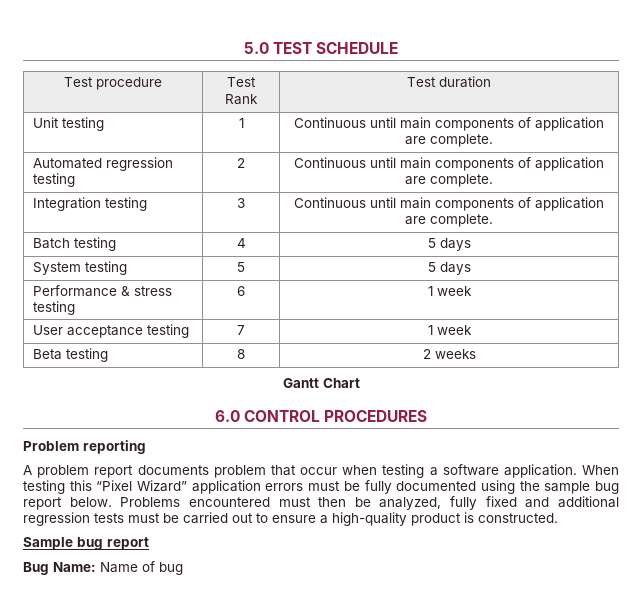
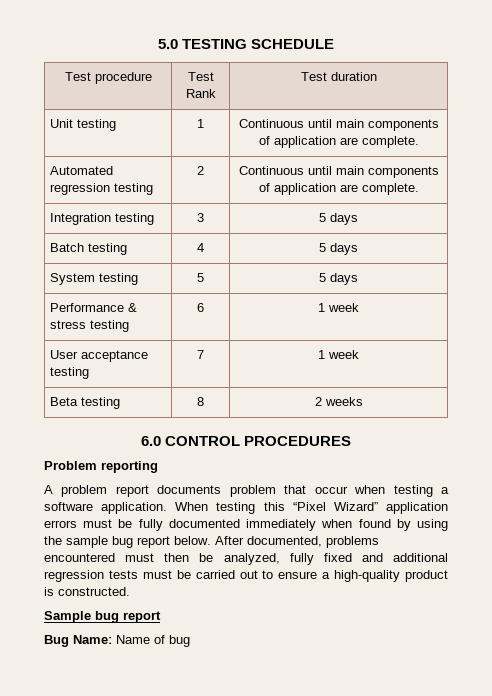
[273,42,312,54] TEST -> [182,39,247,49] TESTING
[294,197,604,211] [405,214,493,227] Continuous until main components of application are complete. -> [319,213,358,225] 5 days
[282,378,360,388] // Gantt Chart -> (363, 401) none
(477, 486) none -> [246,519,411,531] immediately when found by
[120,497,181,507] Problems -> [215,536,379,548] After documented, problems

